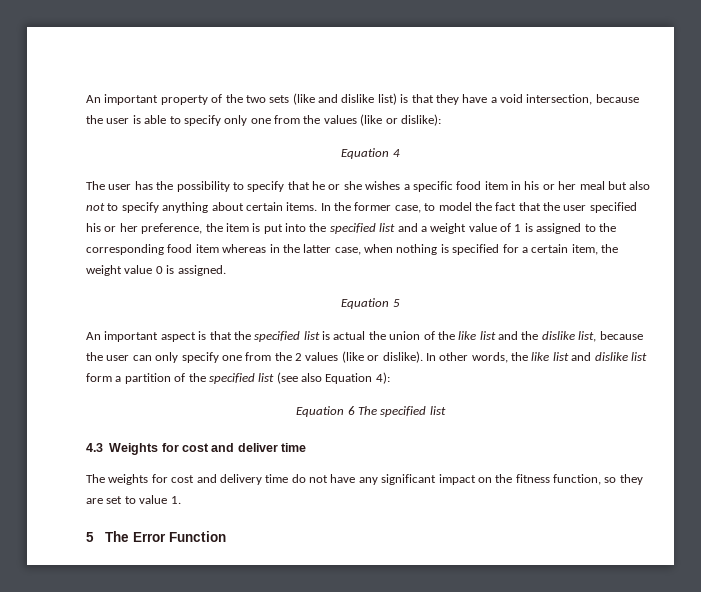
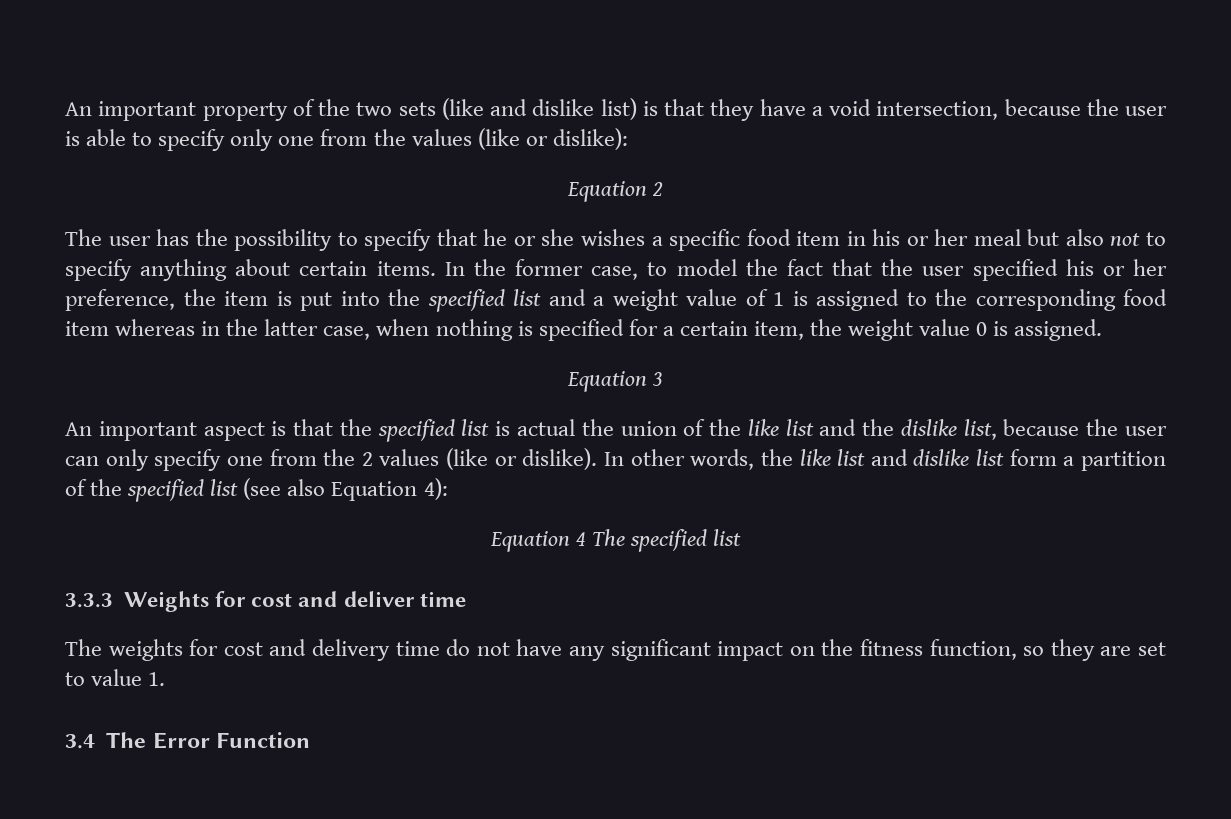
[392,149,400,157] 4 -> [652,182,664,196] 2
[392,299,400,307] 5 -> [652,372,664,386] 3
[347,406,355,415] 6 -> [575,532,586,546] 4
[86,443,103,452] 4.3 -> [65,593,113,608] 3.3.3
[86,532,94,542] 5 -> [65,734,95,749] 3.4

